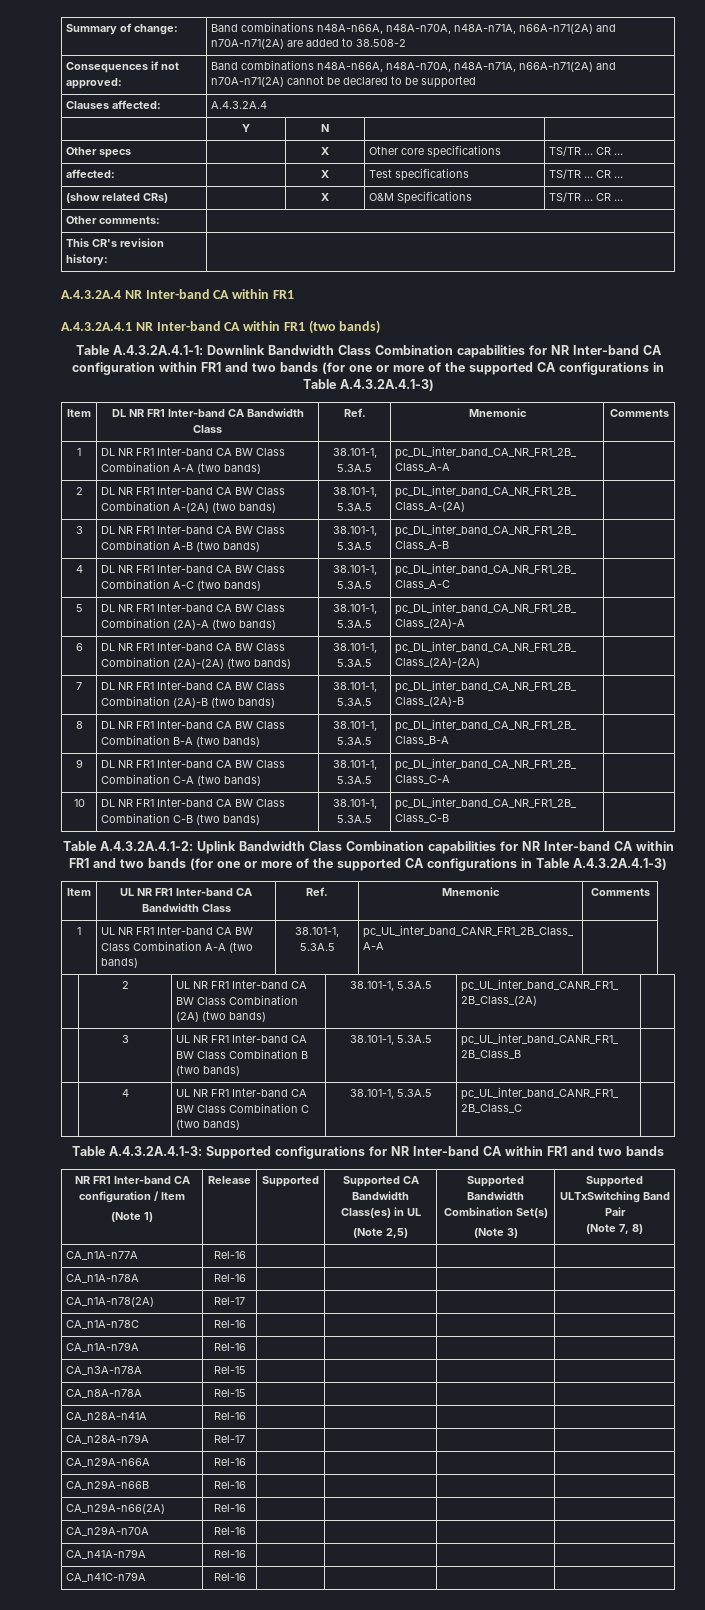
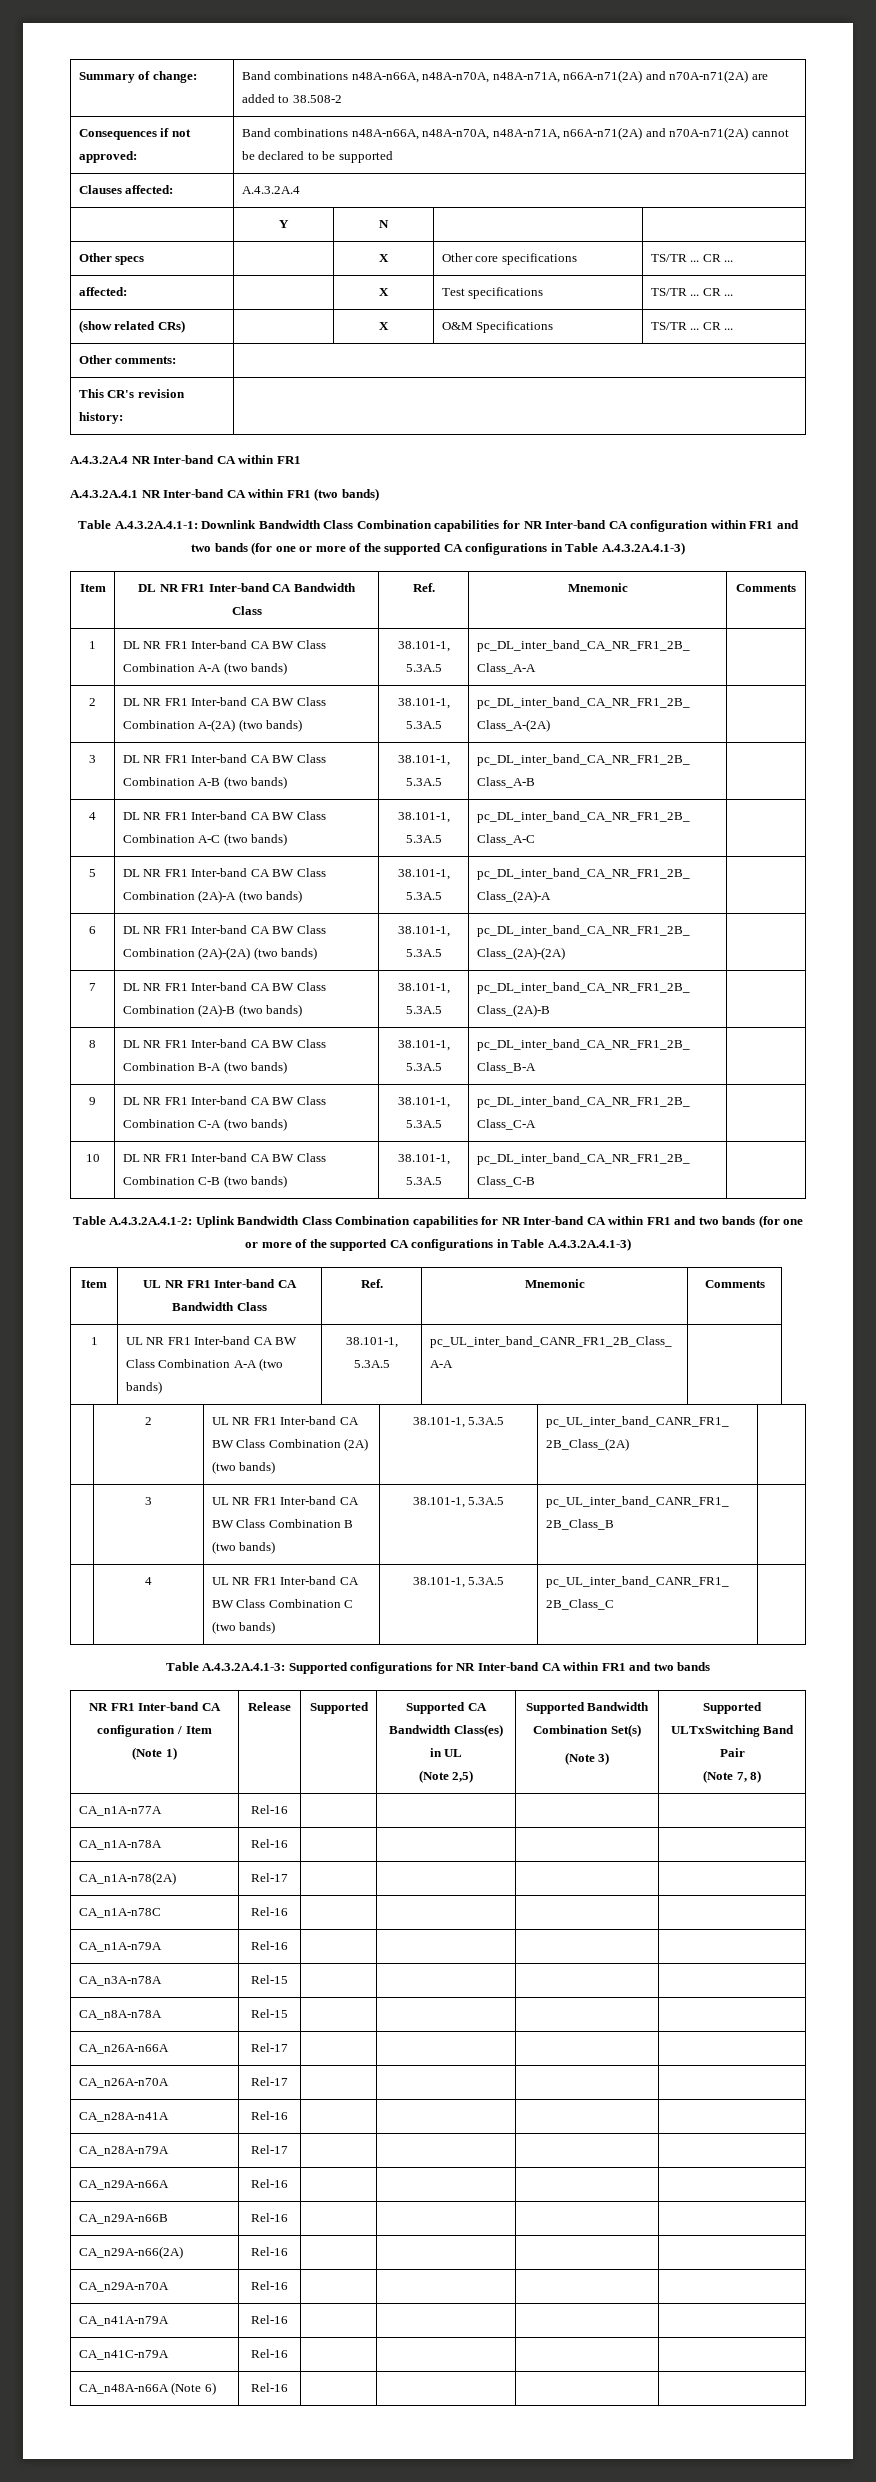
(246, 1393) none -> [78,2044,169,2054] [251,2043,288,2052] [78,2078,169,2088] [251,2077,288,2086] // CA_n26A-n66A | Rel-17 | | | | // CA_n26A-n70A | Rel-17 | | | |
(246, 1577) none -> [78,2382,216,2395] [251,2383,288,2392] // CA_n48A-n66A (Note 6) | Rel-16 | | | |

